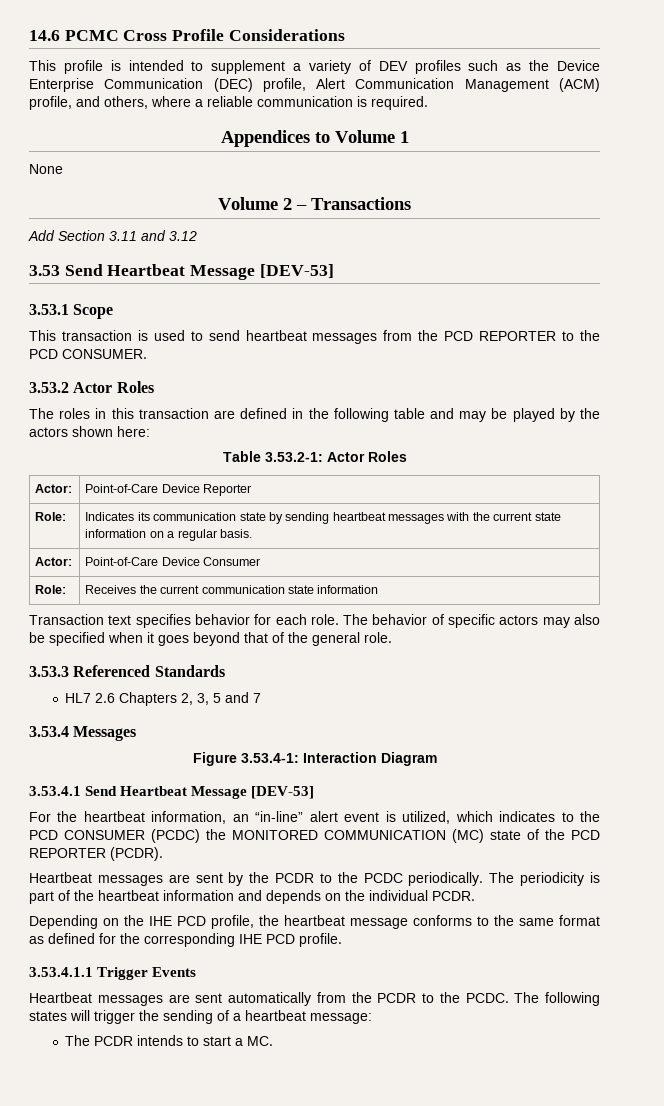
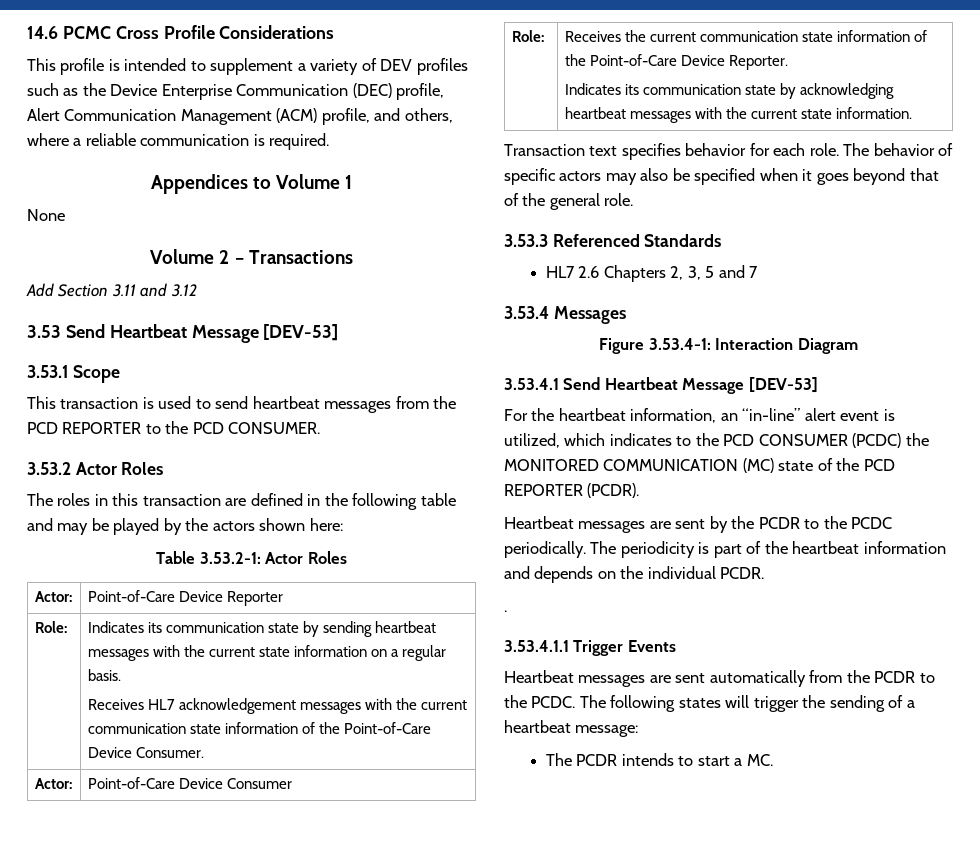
(252, 533) none -> [87,698,468,714] [87,722,432,734] [87,747,204,758] // Receives HL7 acknowledgement messages with the current communication state information of the Point-of-Care Device Consumer.
(379, 589) none -> [914,30,928,42] [564,54,789,70] [564,83,895,99] [564,107,913,123] of the Point-of-Care Device Reporter. // Indicates its communication state by acknowledging heartbeat messages with the current state information.
[29,915,600,929] [29,933,342,947] Depending on the IHE PCD profile, the heartbeat message conforms to the same format as defined for the corresponding IHE PCD profile. -> [504,610,507,612] .

